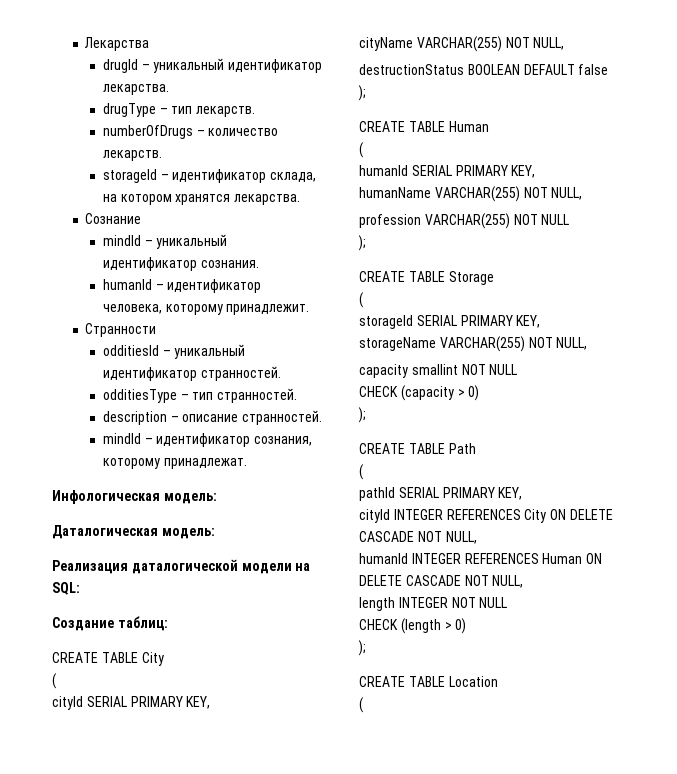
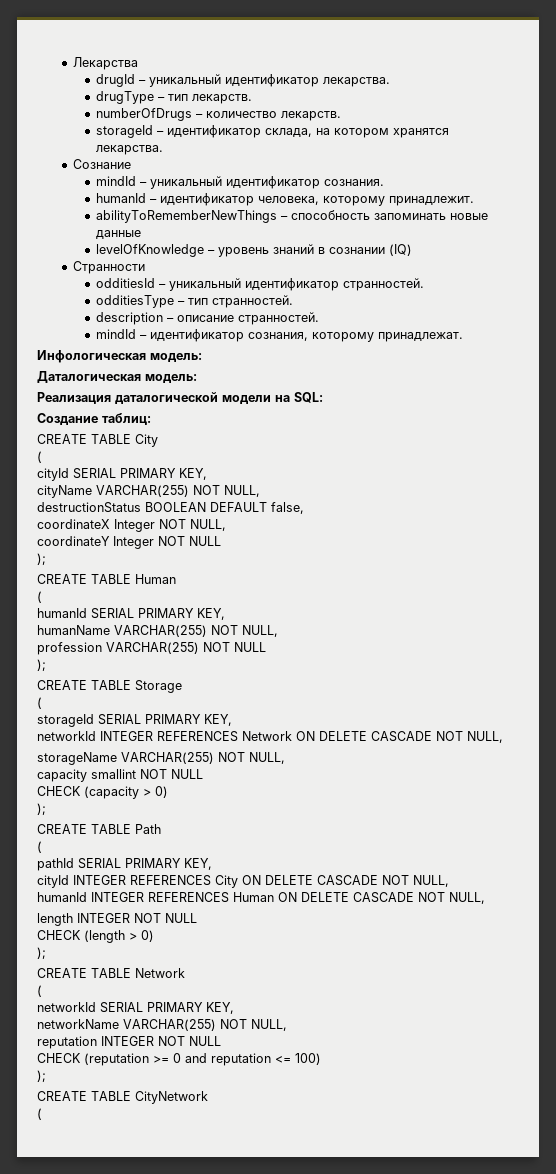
(310, 309) none -> [95,210,488,223] [95,230,141,239] [95,244,412,257] // abilityToRememberNewThings – способность запоминать новые данные // levelOfKnowledge – уровень знаний в сознании (IQ)
[578,64,609,75] false -> [271,502,304,514] [37,519,226,532] [37,536,221,549] false, // coordinateX Integer NOT NULL, // coordinateY Integer NOT NULL
(541, 321) none -> [37,731,503,743] // networkId INTEGER REFERENCES Network ON DELETE CASCADE NOT NULL,
[448,676,498,687] [359,697,363,713] Location // ( -> [135,968,185,978] [37,985,42,997] [37,1002,234,1014] [37,1019,287,1031] [37,1036,221,1049] [37,1053,321,1066] [37,1070,46,1082] [37,1091,208,1104] [37,1108,42,1120] Network // ( // networkId SERIAL PRIMARY KEY, // networkName VARCHAR(255) NOT NULL, // reputation INTEGER NOT NULL // CHECK (reputation >= 0 and reputation <= 100) // ); // CREATE TABLE CityNetwork // (

